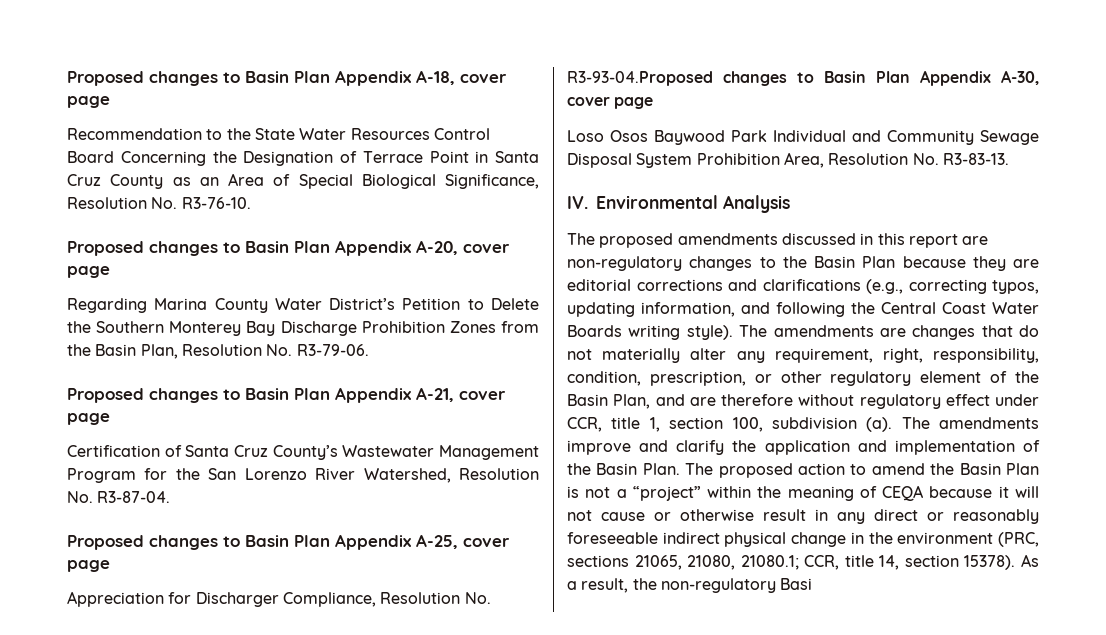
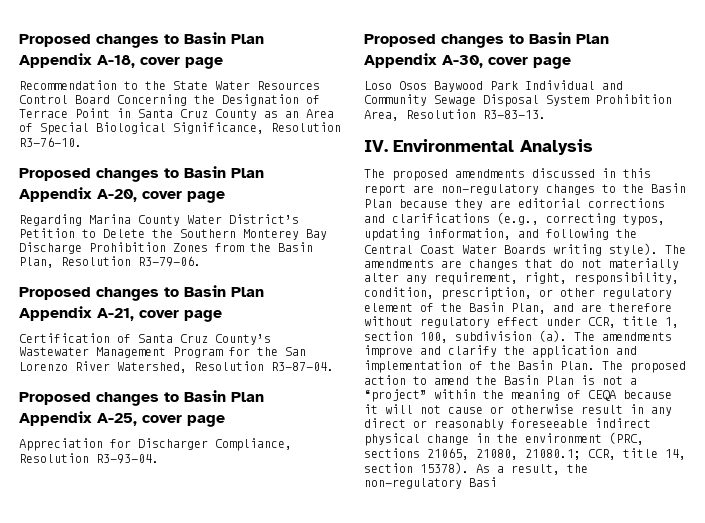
[151,197,178,209] No. -> (341, 127) none
[266,344,293,356] No. -> (131, 261) none
[67,491,93,503] No. -> (264, 366) none
[464,592,491,604] [567,71,713,86] No. R3-93-04.Proposed -> [96,454,159,464] [364,34,436,47] R3-93-04. // Proposed
[912,153,939,165] No. -> (476, 114) none

